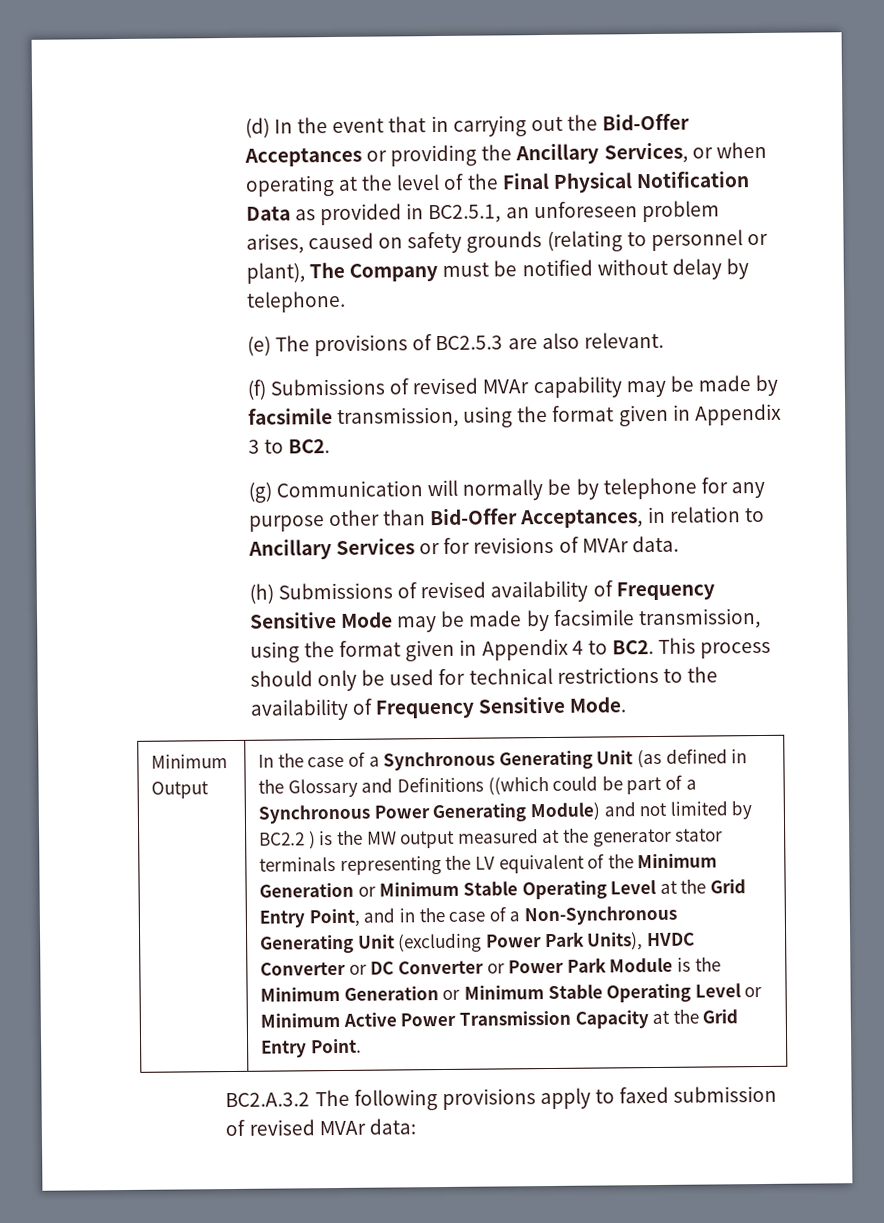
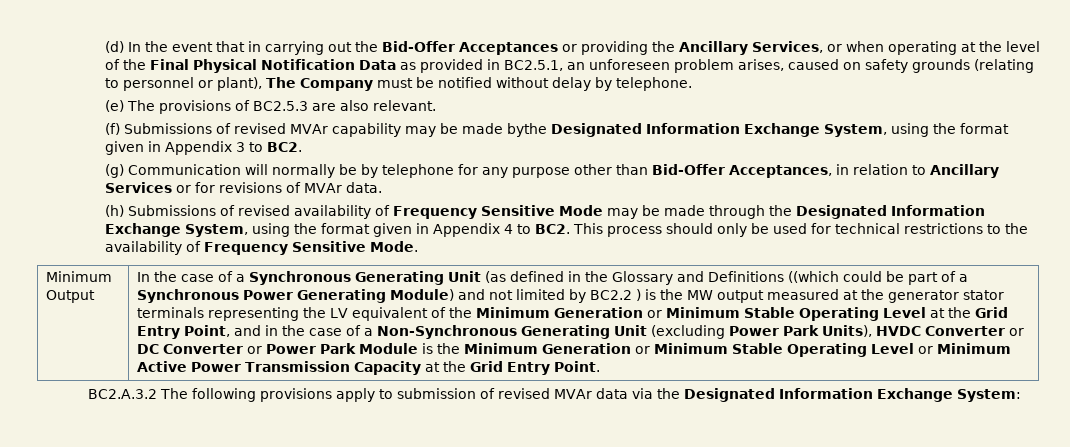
[755,374,779,397] [247,406,460,428] by facsimile transmission, -> [506,123,887,137] bythe Designated Information Exchange System,
[525,608,761,632] by facsimile transmission, -> [708,205,985,219] [104,223,248,237] through the Designated Information Exchange System,
[619,1086,670,1104] faxed -> (393, 394) none
[368,1118,416,1135] data: -> [595,388,1021,402] data via the Designated Information Exchange System:

